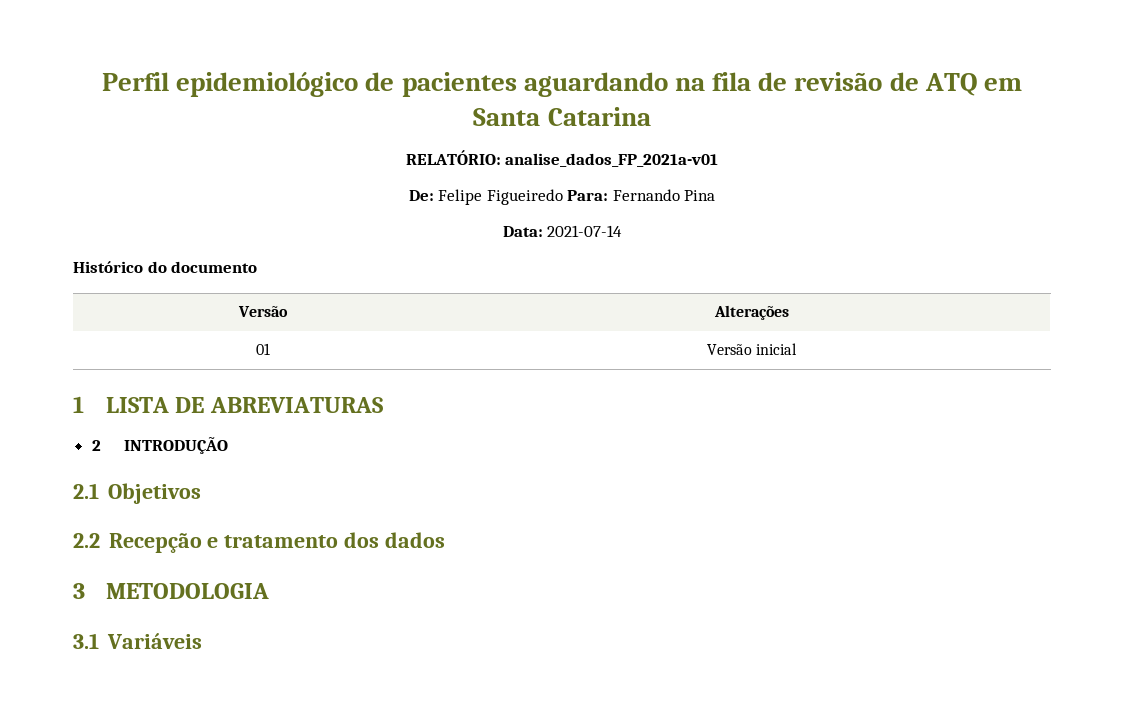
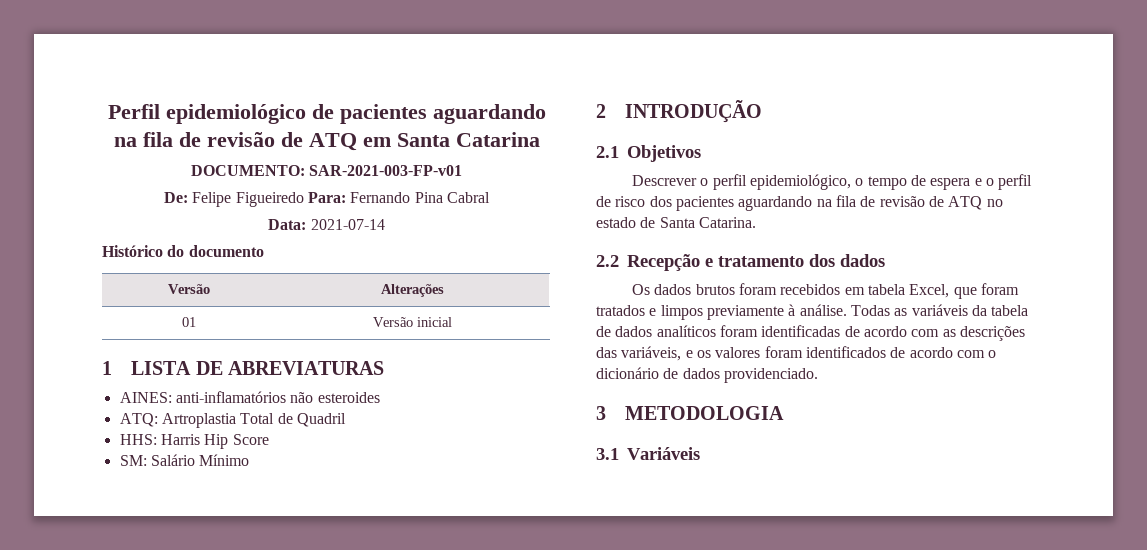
[405,150,719,167] RELATÓRIO: analise_dados_FP_2021a-v01 -> [190,165,463,176] DOCUMENTO: SAR-2021-003-FP-v01
(716, 195) none -> [446,192,490,203] Cabral
[91,437,229,454] [73,483,201,504] 2 INTRODUÇÃO // 2.1 Objetivos -> [119,391,380,403] [119,413,346,428] [119,434,269,449] [119,454,250,466] [596,100,763,123] [596,145,701,162] [631,174,1033,190] [596,195,1003,211] [596,217,756,228] AINES: anti-inflamatórios não esteroides // ATQ: Artroplastia Total de Quadril // HHS: Harris Hip Score // SM: Salário Mínimo // 2 INTRODUÇÃO // 2.1 Objetivos // Descrever o perfil epidemiológico, o tempo de espera e o perfil de risco dos pacientes aguardando na fila de revisão de ATQ no estado de Santa Catarina.
(445, 540) none -> [631,283,1019,299] [596,304,1029,320] [596,325,1025,341] [596,346,997,361] [596,367,818,383] // Os dados brutos foram recebidos em tabela Excel, que foram tratados e limpos previamente à análise. Todas as variáveis da tabela de dados analíticos foram identificadas de acordo com as descrições das variáveis, e os valores foram identificados de acordo com o dicionário de dados providenciado.

